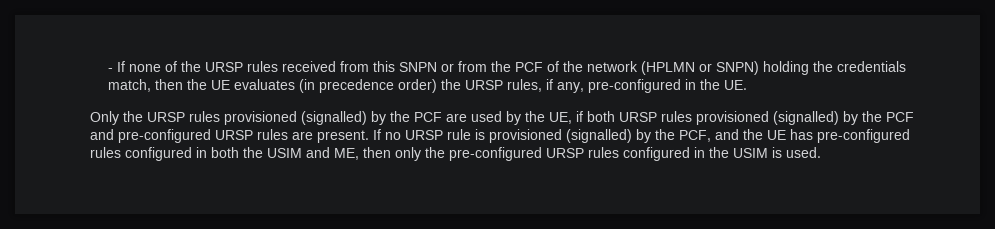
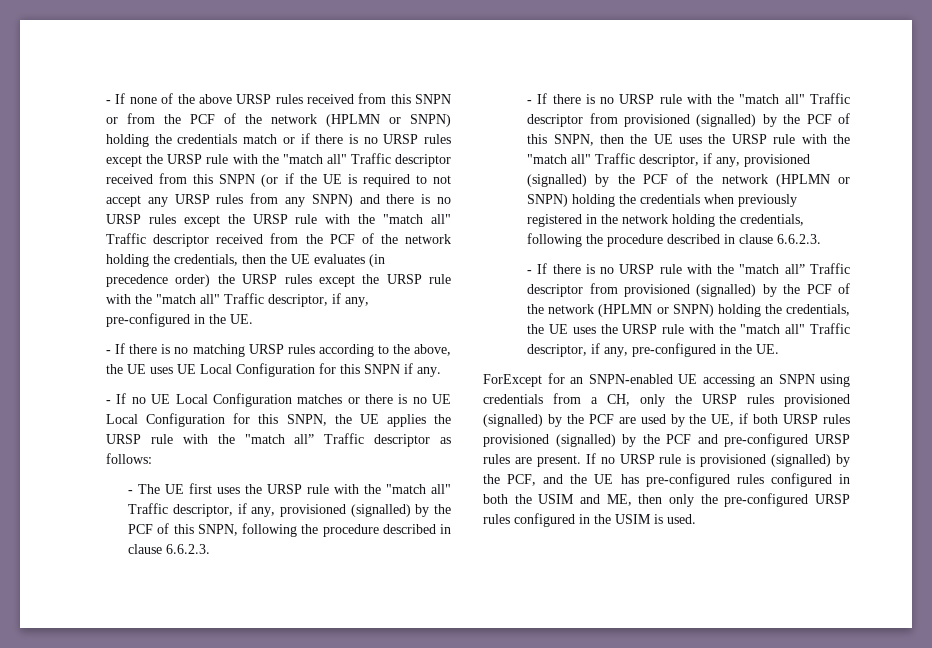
(201, 66) none -> [198,94,232,104] above
[107,79,151,92] match, -> [243,133,451,144] [106,153,451,167] [106,173,451,187] [106,193,451,207] [106,214,452,227] [106,233,451,247] [106,254,239,267] match or if there is no URSP rules except the URSP rule with the "match all" Traffic descriptor received from this SNPN (or if the UE is required to not accept any URSP rules from any SNPN) and there is no URSP rules except the URSP rule with the "match all" Traffic descriptor received from the PCF of the network holding the credentials,
[506,79,747,93] [90,111,119,125] rules, if any, pre-configured in the UE. // Only -> [284,274,451,287] [106,293,370,307] [106,313,254,327] [106,343,451,357] [106,363,442,377] [106,393,451,407] [106,413,451,427] [106,433,451,447] [106,453,153,464] [128,483,451,494] [128,503,451,517] [128,523,451,537] [128,544,211,554] [527,93,850,104] [527,113,850,127] [527,134,850,146] [527,153,811,167] [527,173,850,187] [527,194,798,207] [527,214,805,227] [527,233,822,247] [527,263,850,274] [527,283,850,297] [527,304,850,317] [527,323,850,334] [527,343,780,357] [483,373,850,387] [483,393,665,407] rules except the URSP rule with the "match all" Traffic descriptor, if any, pre-configured in the UE. // - If there is no matching URSP rules according to the above, the UE uses UE Local Configuration for this SNPN if any. // - If no UE Local Configuration matches or there is no UE Local Configuration for this SNPN, the UE applies the URSP rule with the "match all” Traffic descriptor as follows: // - The UE first uses the URSP rule with the "match all" Traffic descriptor, if any, provisioned (signalled) by the PCF of this SNPN, following the procedure described in clause 6.6.2.3. // - If there is no URSP rule with the "match all" Traffic descriptor from provisioned (signalled) by the PCF of this SNPN, then the UE uses the URSP rule with the "match all" Traffic descriptor, if any, provisioned (signalled) by the PCF of the network (HPLMN or SNPN) holding the credentials when previously registered in the network holding the credentials, following the procedure described in clause 6.6.2.3. // - If there is no URSP rule with the "match all” Traffic descriptor from provisioned (signalled) by the PCF of the network (HPLMN or SNPN) holding the credentials, the UE uses the URSP rule with the "match all" Traffic descriptor, if any, pre-configured in the UE. // ForExcept for an SNPN-enabled UE accessing an SNPN using credentials from a CH, only

